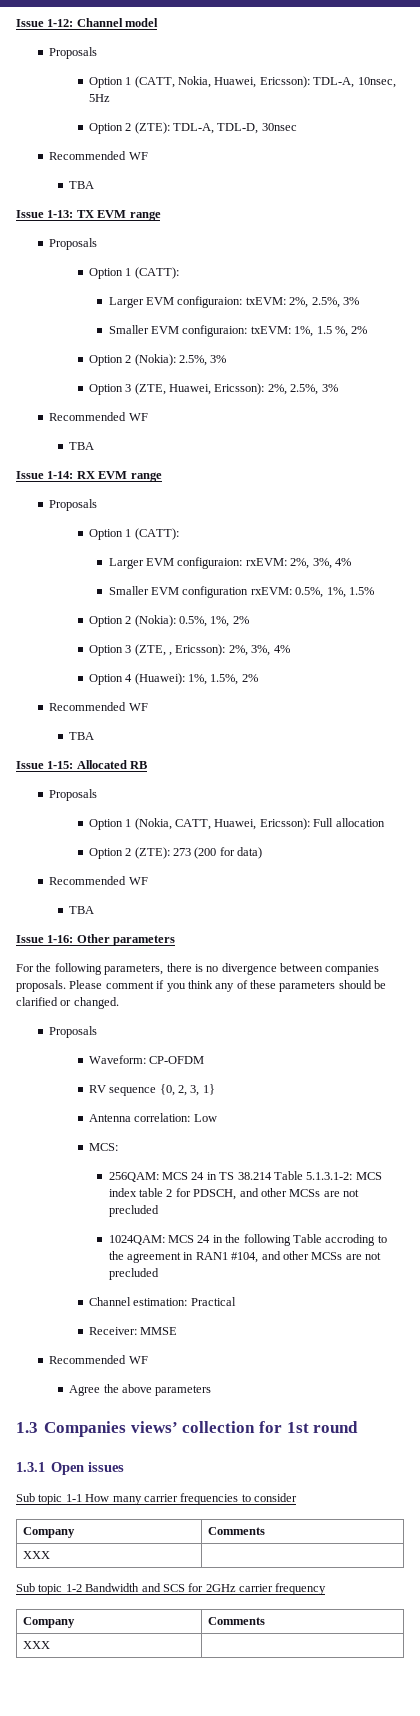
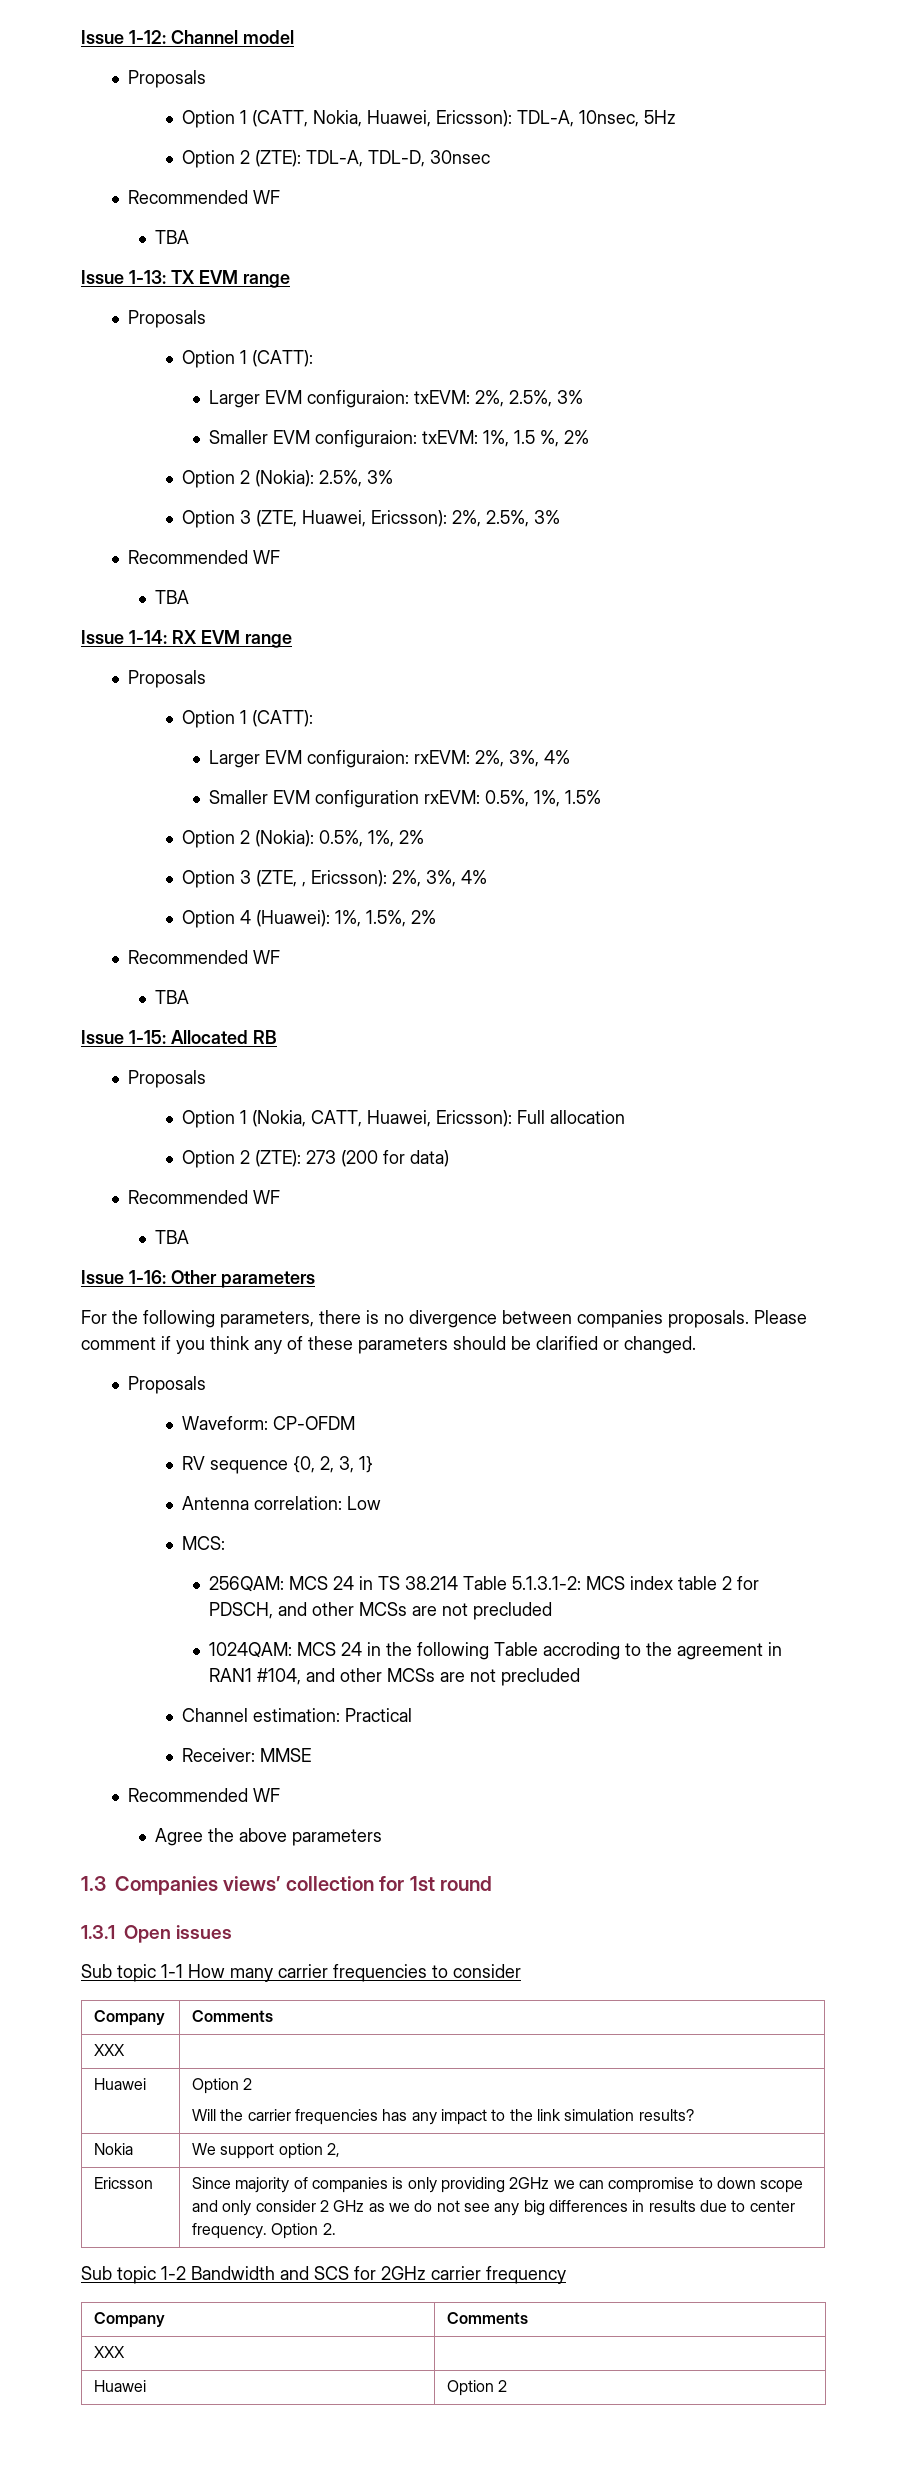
(50, 1555) none -> [94,2078,147,2090] [192,2078,253,2094] [192,2109,694,2125] [94,2143,134,2155] [192,2143,341,2159] [94,2177,154,2189] [192,2177,804,2193] [192,2200,795,2216] [192,2223,336,2239] // Huawei | Option 2 // Will the carrier frequencies has any impact to the link simulation results? // Nokia | We support option 2, // Ericsson | Since majority of companies is only providing 2GHz we can compromise to down scope and only consider 2 GHz as we do not see any big differences in results due to center frequency. Option 2.
(50, 1645) none -> [94,2380,147,2392] [447,2380,508,2396] // Huawei | Option 2

